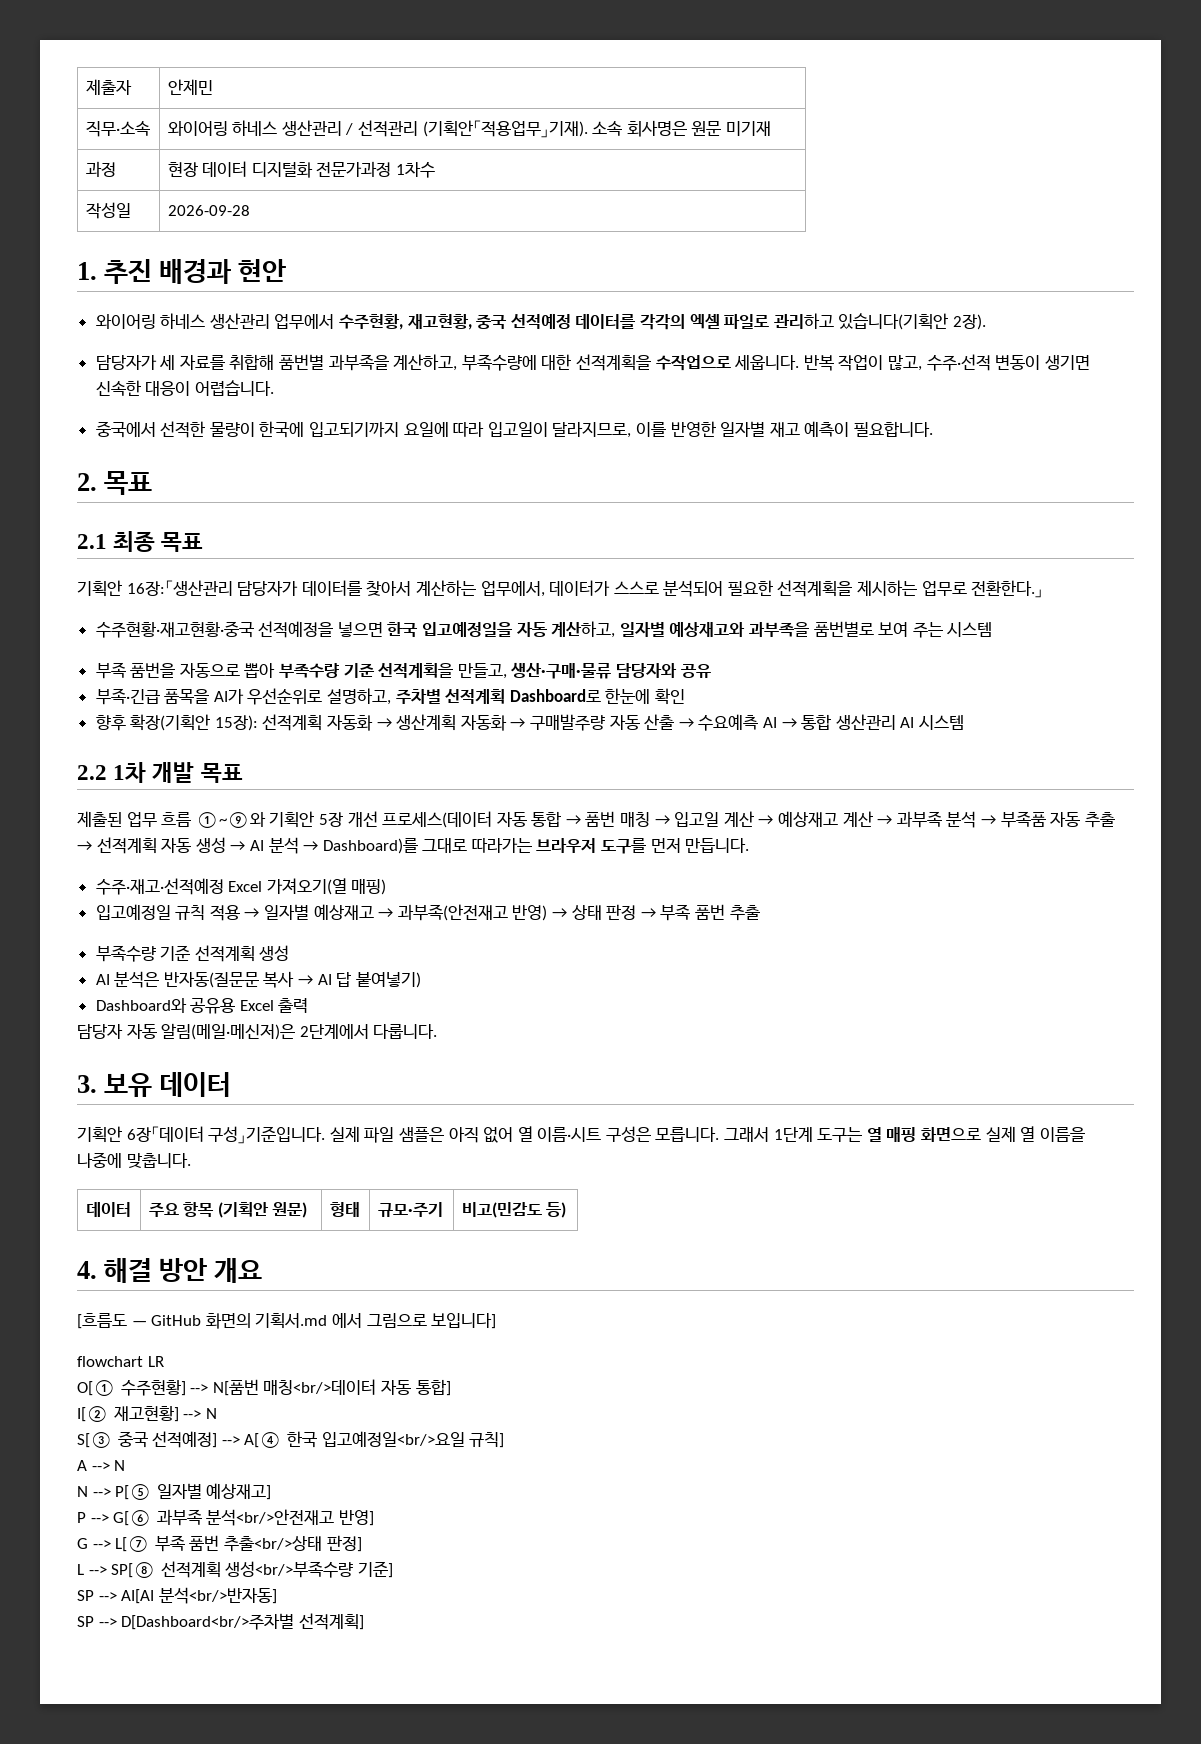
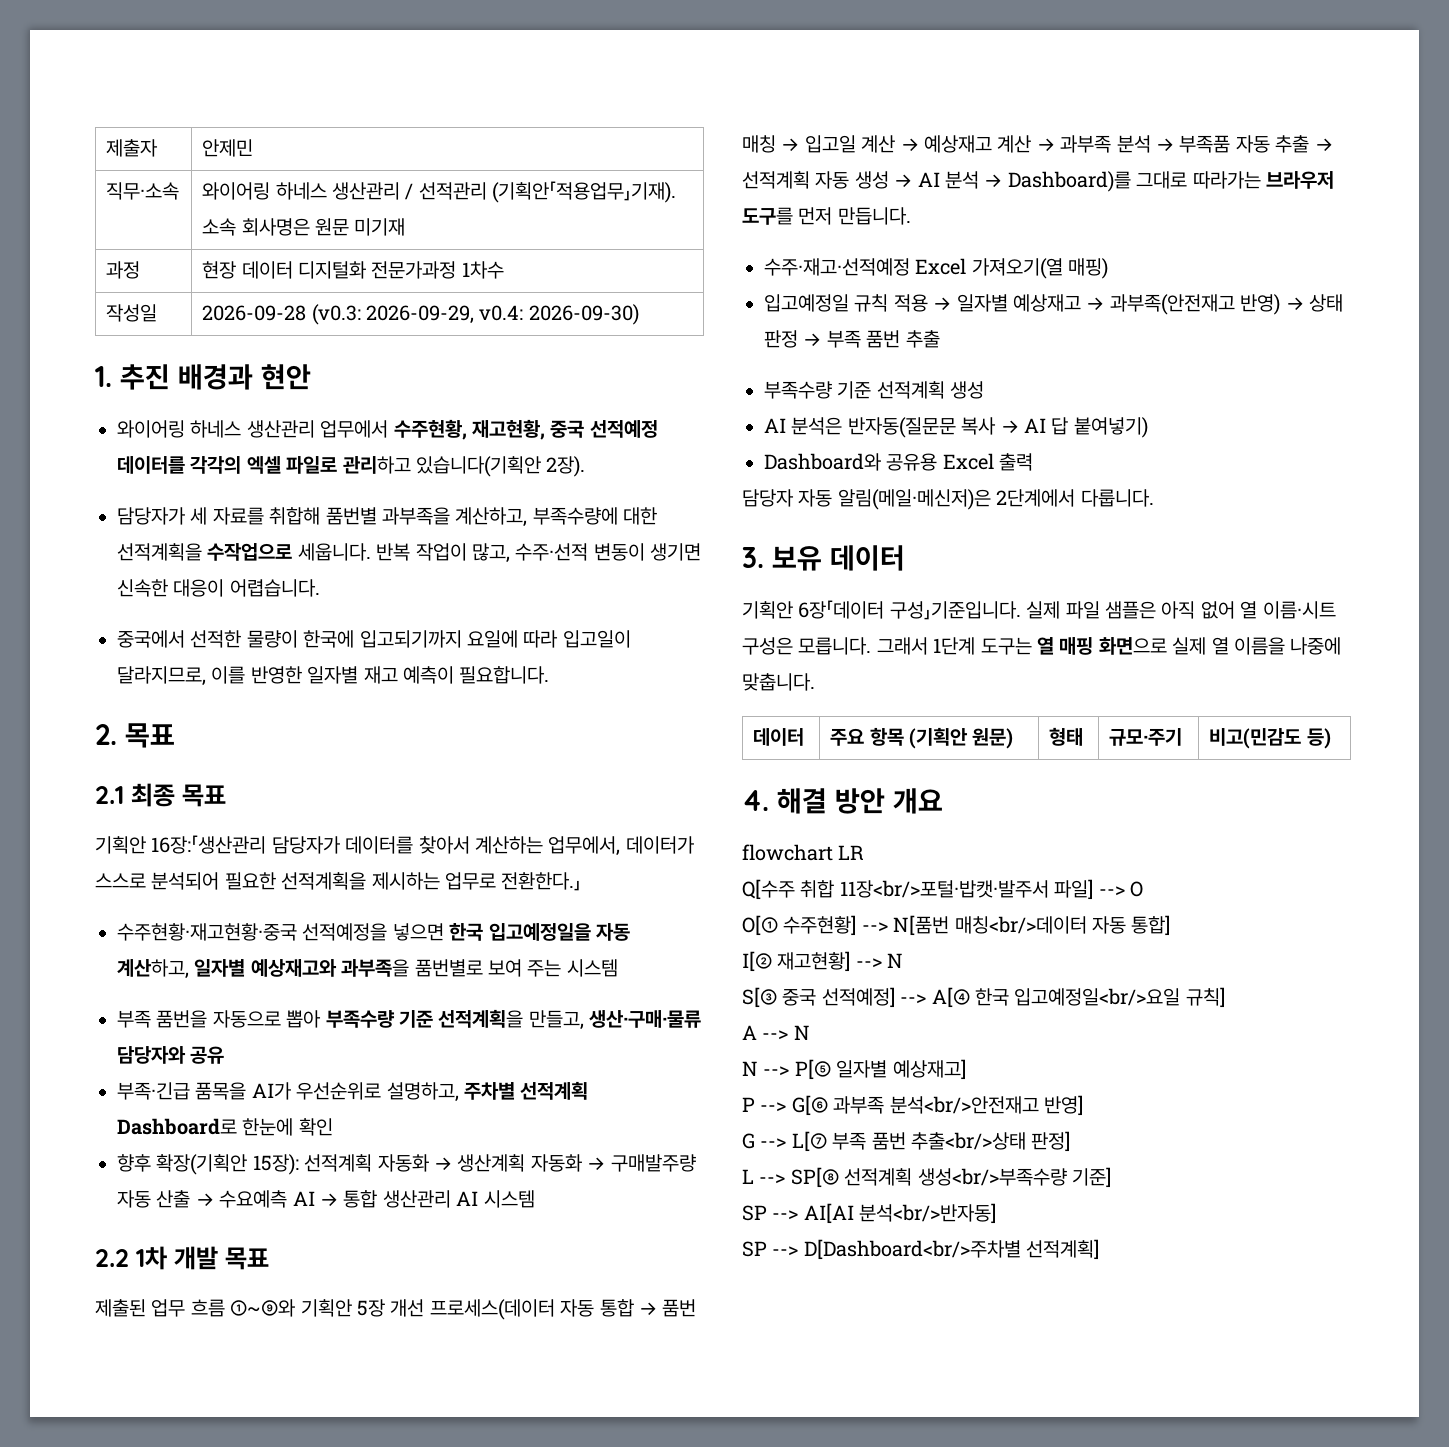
(250, 210) none -> [311,304,639,325] (v0.3: 2026-09-29, v0.4: 2026-09-30)
[77,1313,497,1329] [77,1356,164,1367] [흐름도 — GitHub 화면의 기획서.md 에서 그림으로 보입니다] // flowchart LR -> [742,844,865,861] [742,879,1143,900] flowchart LR // Q[수주 취합 11장<br/>포털·밥캣·발주서 파일] --> O

